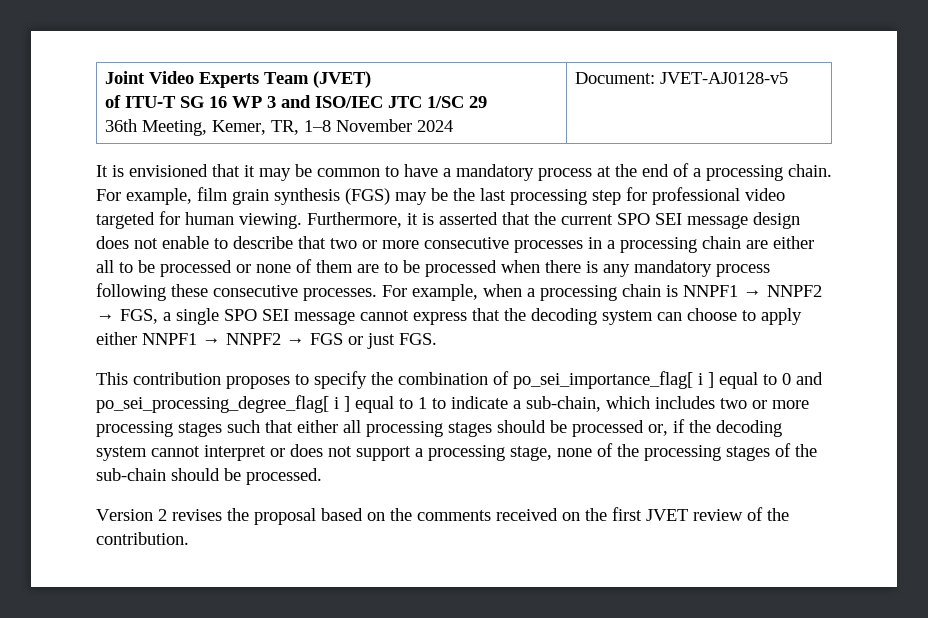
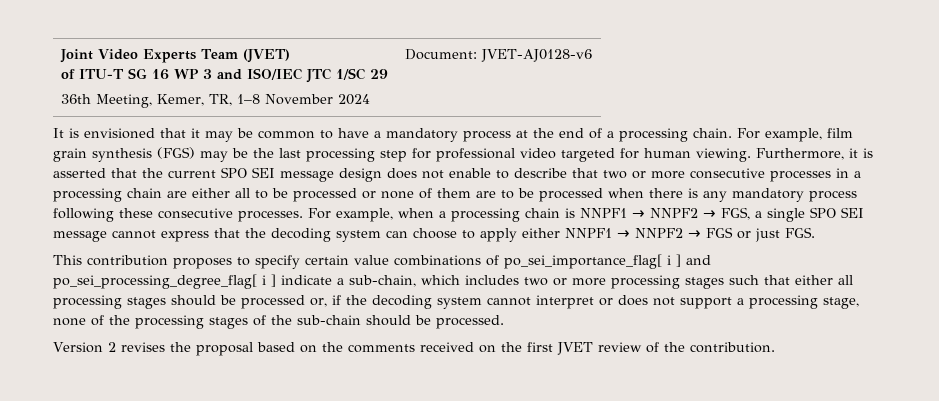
[660,72,789,84] JVET-AJ0128-v5 -> [480,49,592,62] JVET-AJ0128-v6
[371,372,488,385] the combination -> [305,255,481,266] certain value combinations
[719,372,791,389] equal to 0 -> (681, 260) none
[355,396,446,413] equal to 1 to -> (276, 280) none

